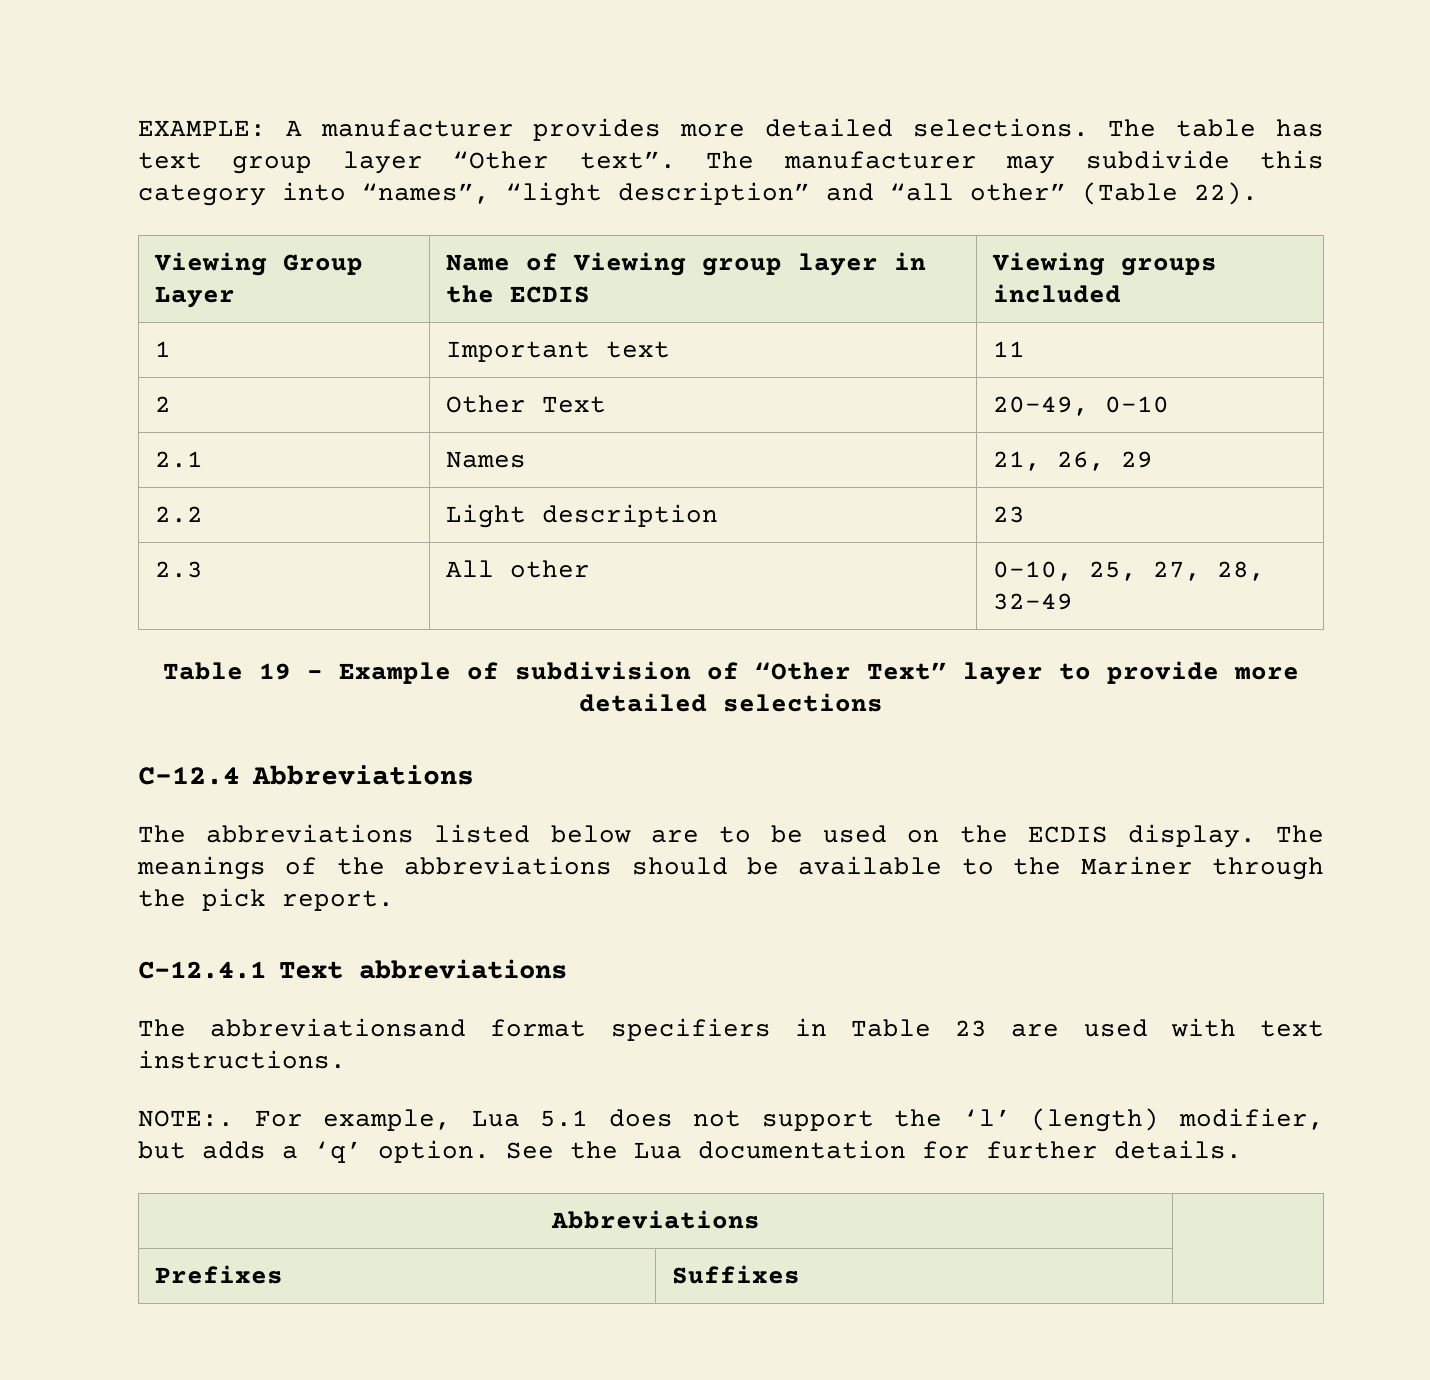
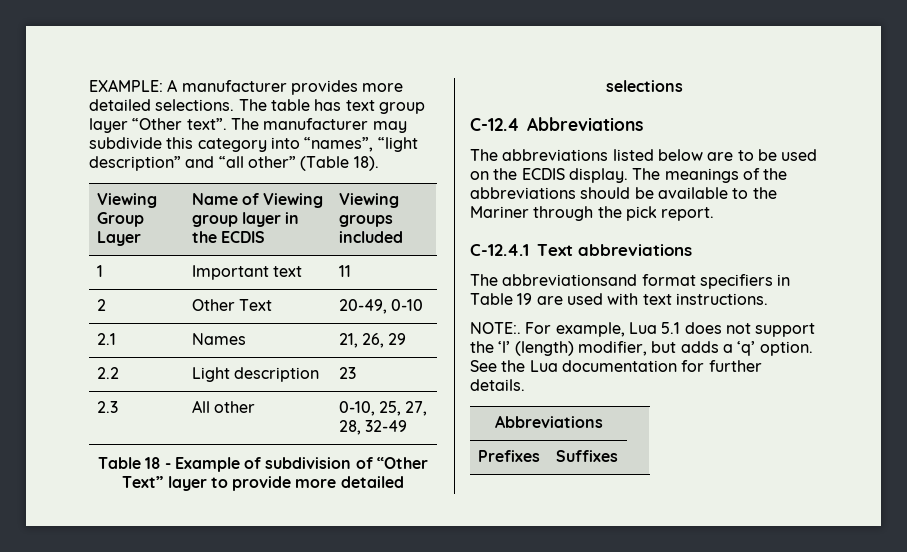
[1194,182,1258,205] 22). -> [353,156,379,171] 18).
[259,663,291,680] 19 -> [145,457,161,469] 18
[955,1020,988,1037] 23 -> [517,293,533,305] 19

